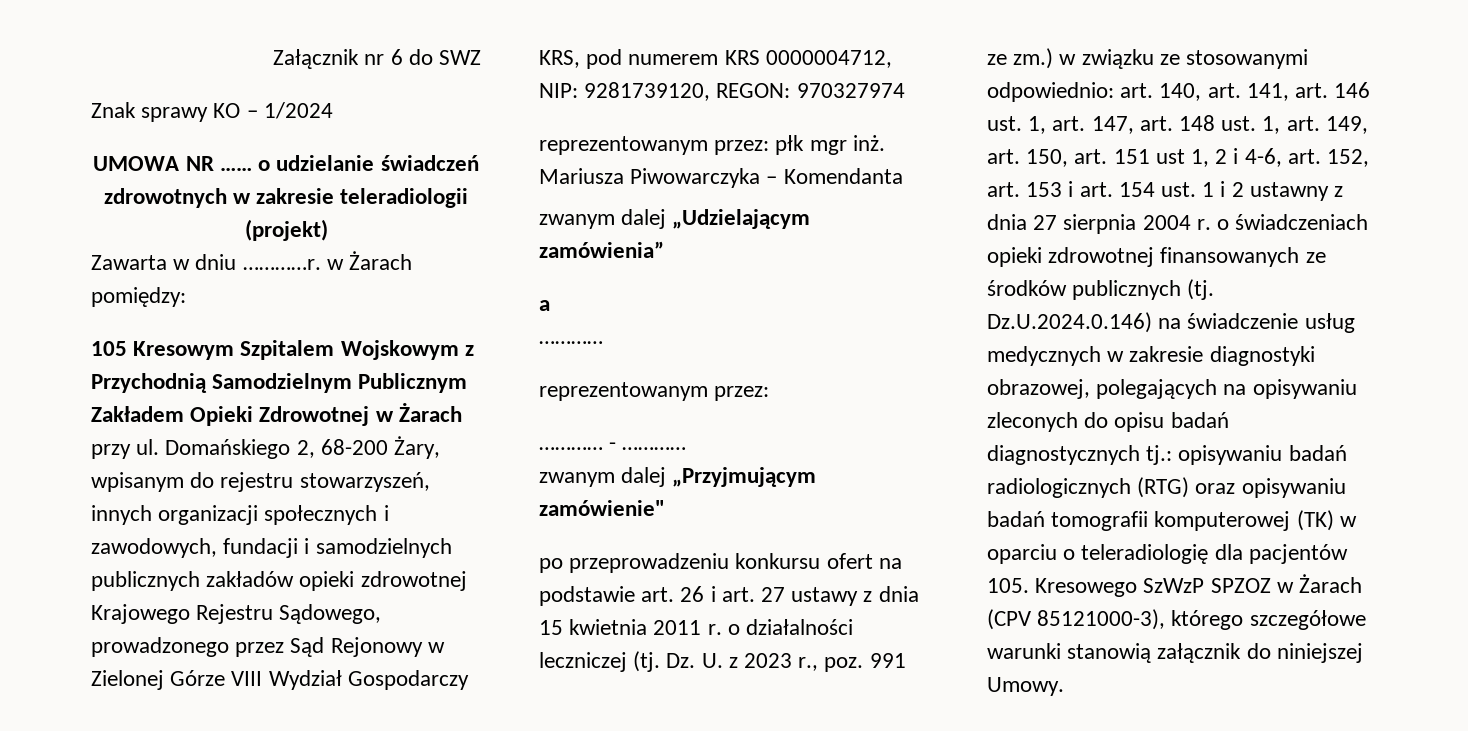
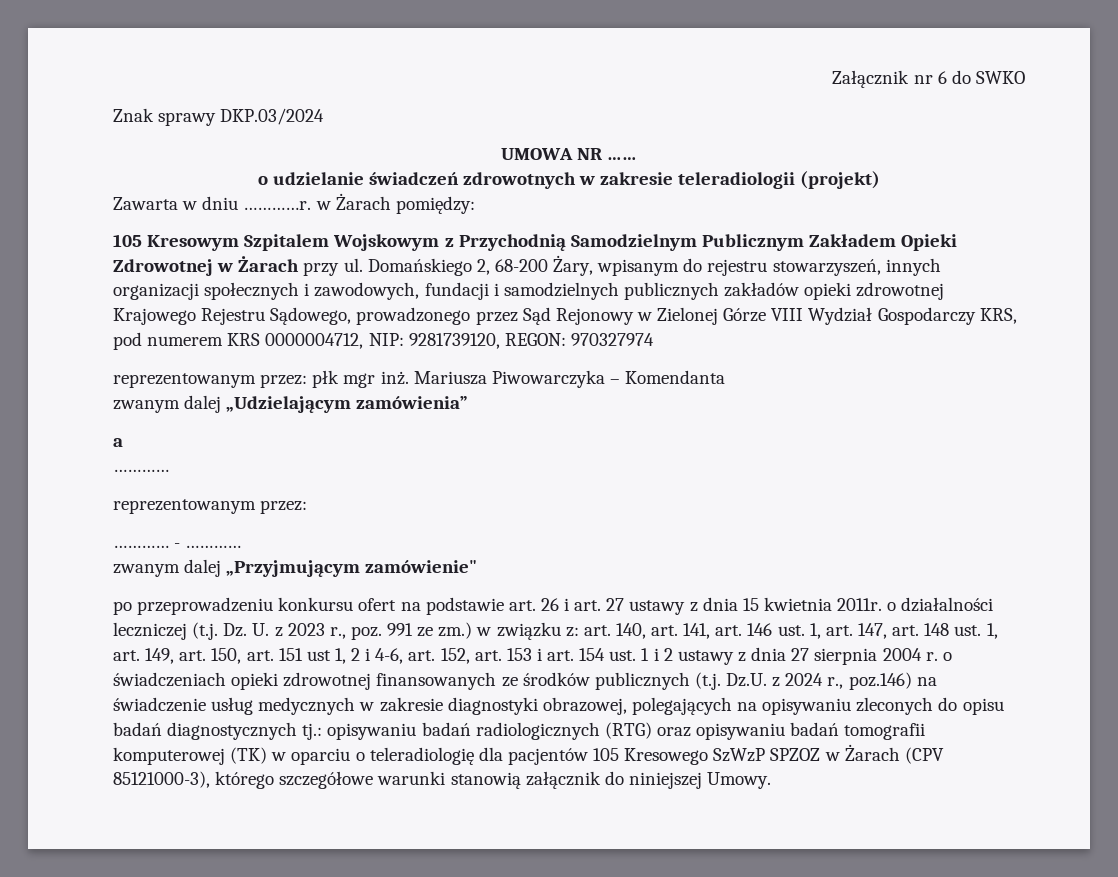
[438,50,481,65] SWZ -> [976,71,1025,84] SWKO
[213,102,333,119] KO – 1/2024 -> [220,108,325,125] DKP.03/2024
(252, 169) none -> (638, 158) //
[653,620,722,635] 2011 r. -> [837,598,883,611] 2011r.
[633,651,661,672] (tj. -> [192,622,219,640] (t.j.
[1159,49,1309,69] [987,82,1114,102] ze stosowanymi odpowiednio: -> [565,627,579,637] z:
[1249,182,1329,201] ustawny -> [677,650,734,665] ustawy
[1187,279,1215,300] [987,312,1152,333] (tj. Dz.U.2024.0.146) -> [694,672,912,690] (t.j. Dz.U. z 2024 r., poz.146)
[987,578,1029,593] 105. -> [593,748,620,761] 105

